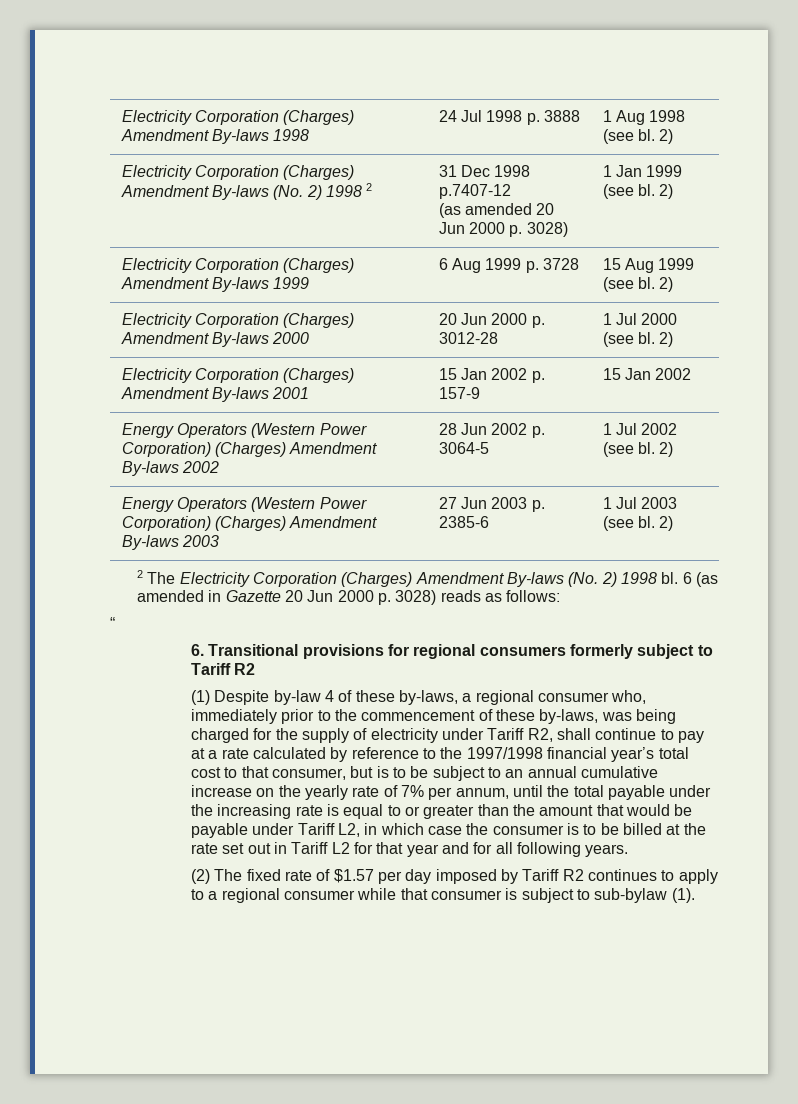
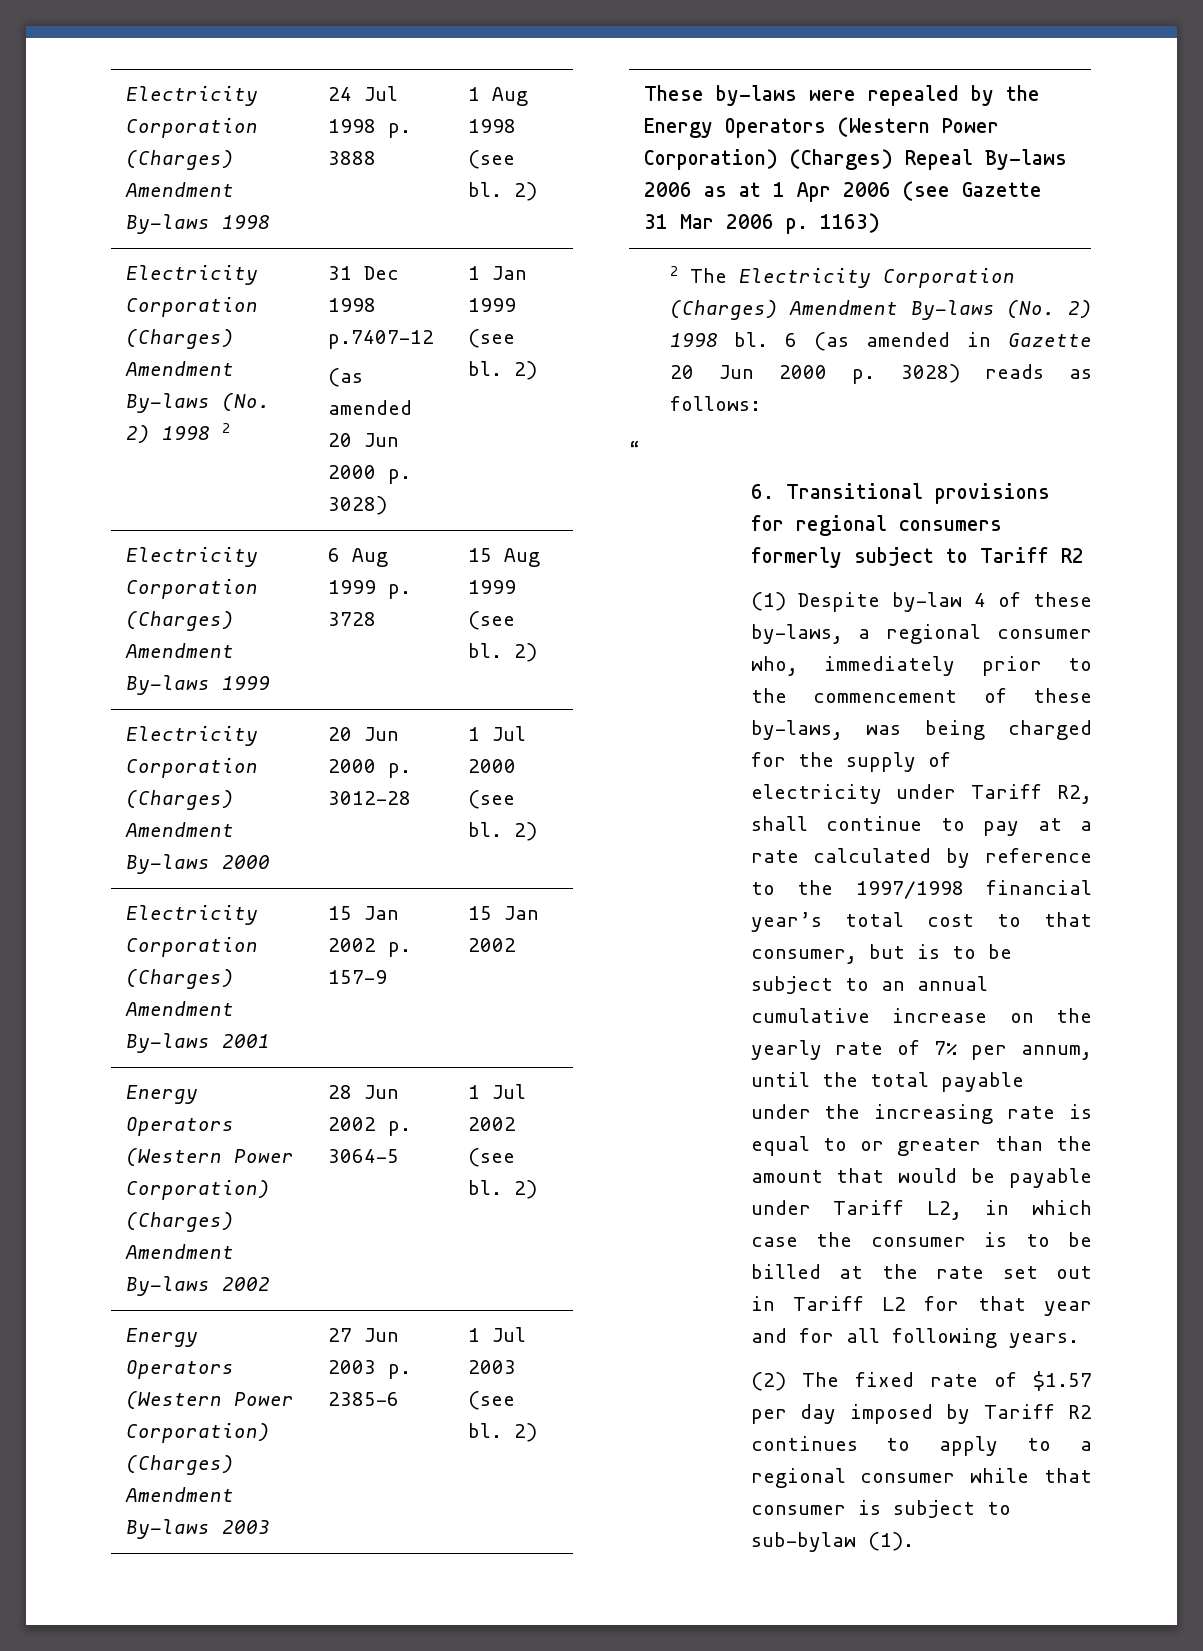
(674, 523) none -> [643,85,1040,106] [643,117,999,138] [643,149,1067,170] [643,181,1042,202] [643,213,880,234] // These by-laws were repealed by the Energy Operators (Western Power Corporation) (Charges) Repeal By-laws 2006 as at 1 Apr 2006 (see Gazette 31 Mar 2006 p. 1163)

